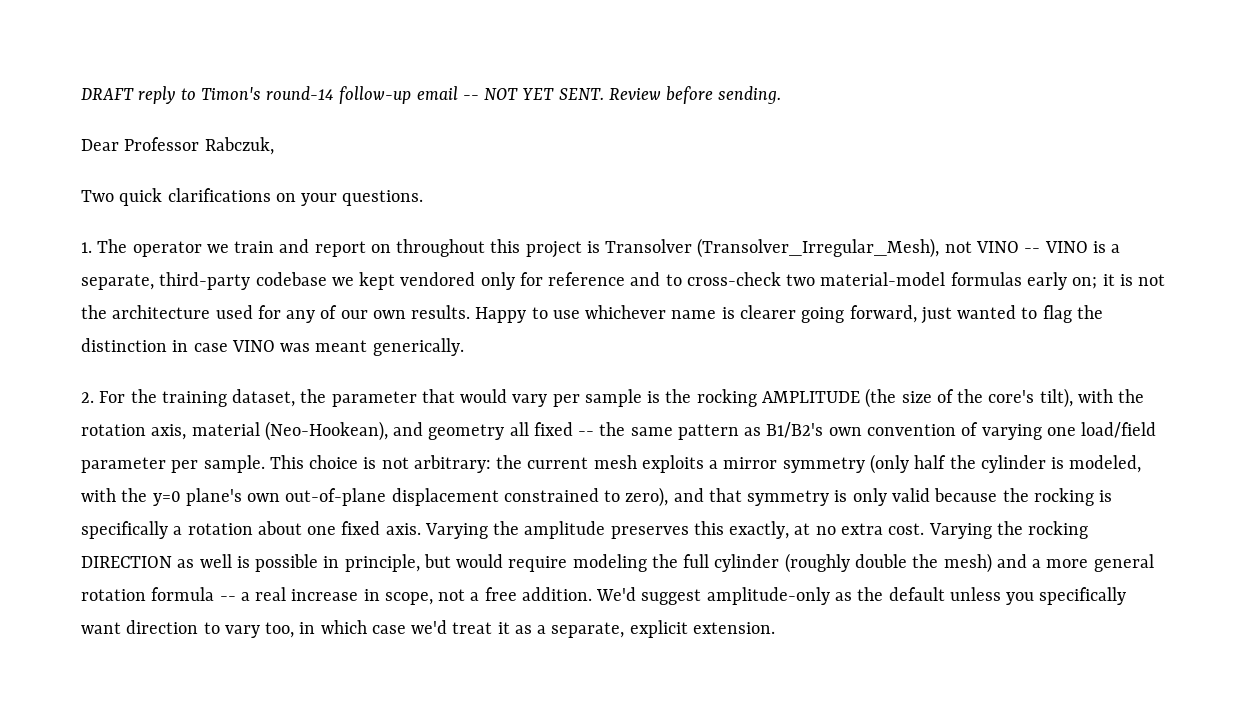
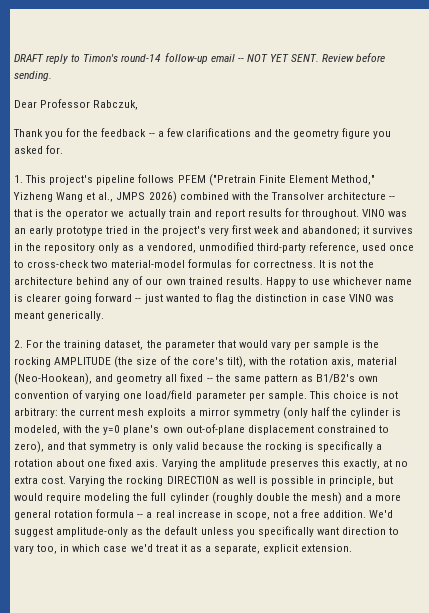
[81,188,424,206] [81,239,128,253] Two quick clarifications on your questions. // 1. The -> [13,128,392,139] [14,145,64,154] [14,174,375,186] [13,191,396,203] [14,209,63,217] Thank you for the feedback -- a few clarifications and the geometry figure you asked for. // 1. This project's pipeline follows PFEM ("Pretrain Finite Element Method," Yizheng Wang et al., JMPS 2026) combined with the Transolver architecture -- that is the
(229, 248) none -> [127,209,166,219] actually
[370,238,1121,258] [81,272,661,290] on throughout this project is Transolver (Transolver_Irregular_Mesh), not VINO -- VINO is a separate, third-party codebase we kept vendored only for reference and -> [247,208,408,219] [14,225,414,236] [14,242,415,253] results for throughout. VINO was an early prototype tried in the project's very first week and abandoned; it survives in the repository only as a vendored, unmodified third-party reference, used once
[1026,272,1115,290] early on; it -> [235,259,325,268] for correctness. It
[215,305,281,319] used for -> [76,277,110,285] behind
(406, 314) none -> [188,277,223,285] trained
[849,305,917,323] forward, -> [95,293,142,302] forward --

